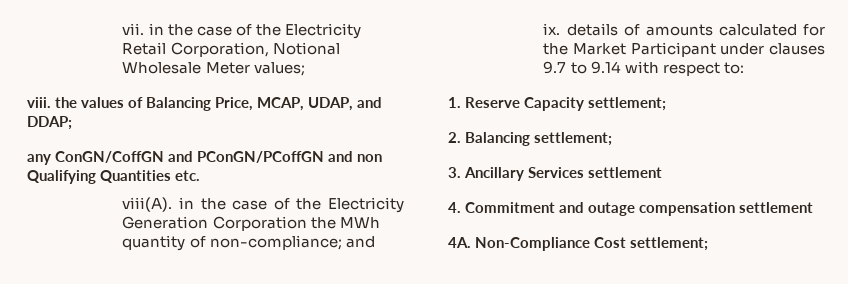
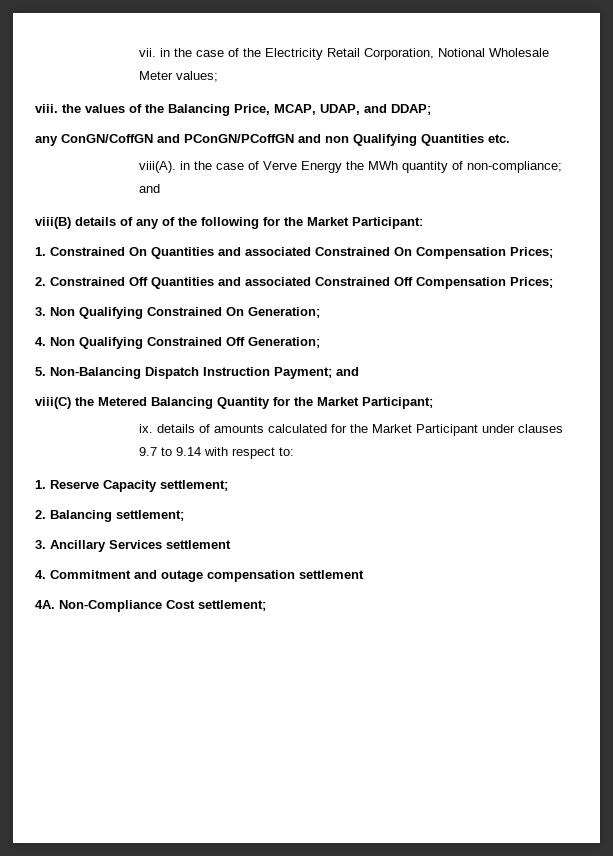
(144, 102) none -> [145,104,164,113] the
[296,197,404,213] [122,216,307,231] the Electricity Generation Corporation -> [262,161,342,173] Verve Energy
(375, 242) none -> [35,217,423,229] [35,247,553,259] [35,277,553,289] [35,307,320,319] [35,337,320,349] [35,367,359,379] [35,397,433,409] // viii(B) details of any of the following for the Market Participant: // 1. Constrained On Quantities and associated Constrained On Compensation Prices; // 2. Constrained Off Quantities and associated Constrained Off Compensation Prices; // 3. Non Qualifying Constrained On Generation; // 4. Non Qualifying Constrained Off Generation; // 5. Non-Balancing Dispatch Instruction Payment; and // viii(C) the Metered Balancing Quantity for the Market Participant;

